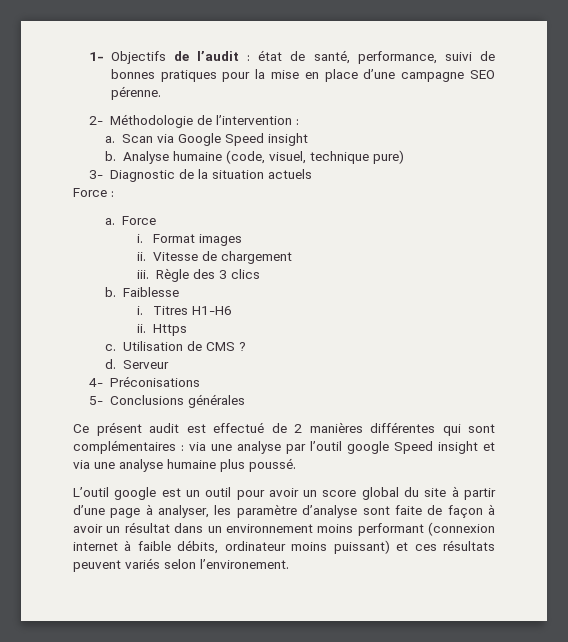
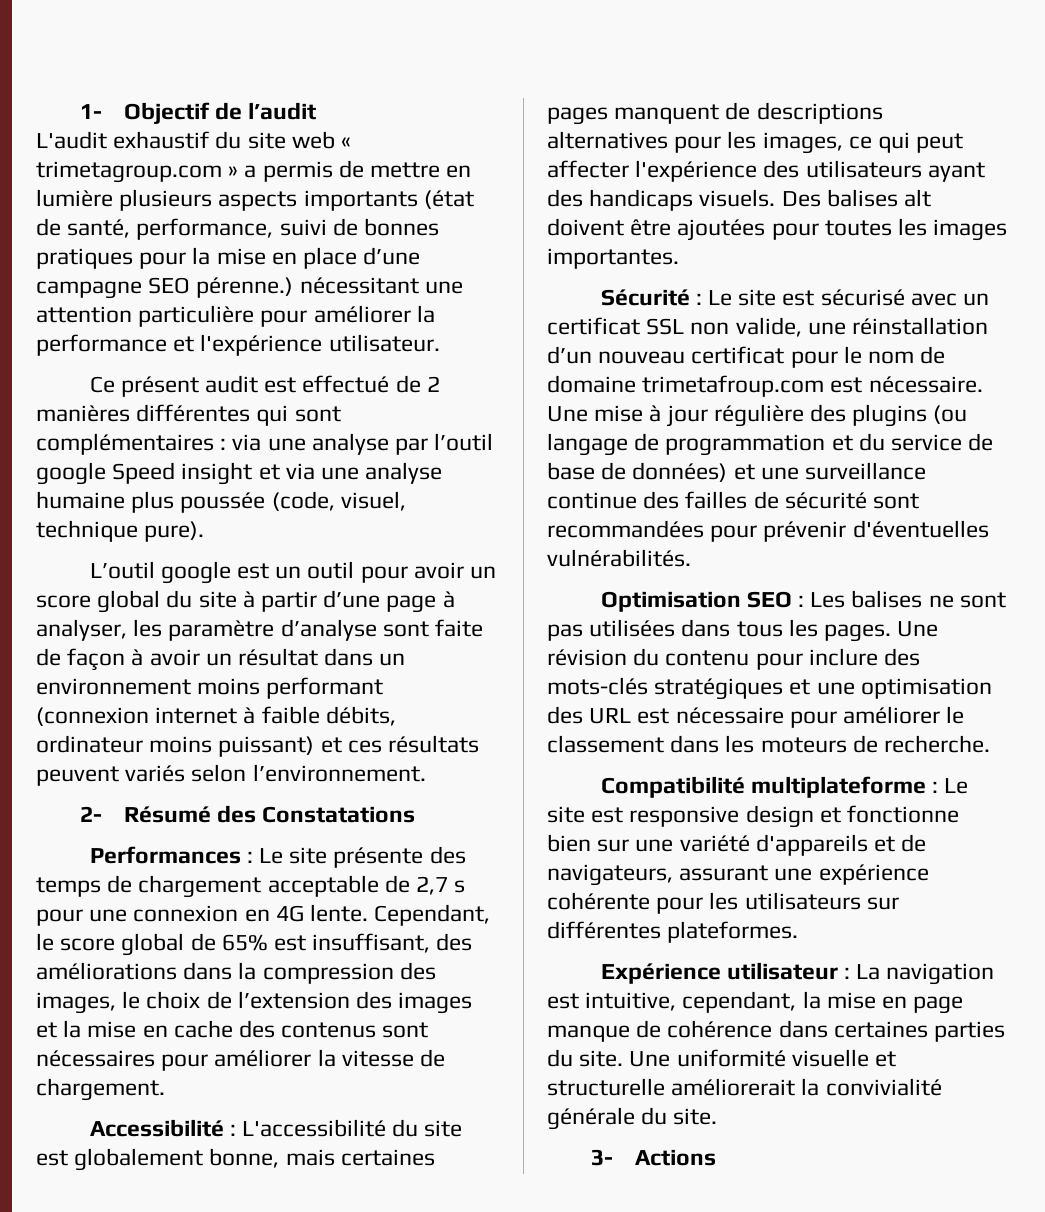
[110,51,166,64] Objectifs -> [123,102,210,125] Objectif
[247,50,283,61] : état -> [36,131,352,149] [36,160,472,183] [36,189,474,211] // L'audit exhaustif du site web « trimetagroup.com » a permis de mettre en lumière plusieurs aspects importants (état
[110,86,161,100] [88,114,299,128] [104,133,308,146] [104,150,404,164] [88,169,312,182] [73,188,114,197] [104,216,156,225] [136,234,242,246] [136,251,292,264] [136,268,260,282] [104,287,179,297] [136,306,232,315] [136,324,187,336] [104,341,246,351] [104,359,169,369] [88,376,200,387] [88,394,245,408] pérenne. // 2- Méthodologie de l’intervention : // a. Scan via Google Speed insight // b. Analyse humaine (code, visuel, technique pure) // 3- Diagnostic de la situation actuels // Force : // a. Force // i. Format images // ii. Vitesse de chargement // iii. Règle des 3 clics // b. Faiblesse // i. Titres H1-H6 // ii. Https // c. Utilisation de CMS ? // d. Serveur // 4- Préconisations // 5- Conclusions générales -> [196,277,463,298] [36,305,435,327] [36,334,440,356] pérenne.) nécessitant une attention particulière pour améliorer la performance et l'expérience utilisateur.
[249,458,296,472] poussé. -> [180,491,406,513] [36,520,205,542] poussée (code, visuel, technique pure).
[200,559,289,569] l’environement. -> [252,764,426,782] [79,805,416,823] [89,846,466,868] [36,875,466,898] [36,904,491,926] [36,933,473,956] [36,962,436,984] [36,991,473,1014] [36,1020,429,1038] [36,1049,446,1071] [36,1078,165,1101] [89,1119,463,1137] [36,1148,435,1171] [547,102,883,125] [547,131,964,154] [547,160,985,182] [547,189,932,211] [547,218,1008,241] [547,248,679,269] [600,289,990,306] [547,317,989,337] [547,346,946,368] [547,375,983,397] [547,404,968,427] [547,433,994,456] [547,462,927,482] [547,491,920,509] [547,520,989,542] [547,549,691,567] [600,590,1006,612] [547,619,939,642] [547,648,921,670] [547,677,992,700] [547,706,965,728] [547,735,991,753] [600,776,969,798] [547,805,960,828] [547,834,927,856] [547,864,929,886] [547,892,899,914] [547,921,799,943] [600,962,995,985] [547,991,964,1014] [547,1020,1006,1042] [547,1049,897,1067] [547,1078,942,1096] [547,1107,718,1130] [590,1149,716,1166] l’environnement. // 2- Résumé des Constatations // Performances : Le site présente des temps de chargement acceptable de 2,7 s pour une connexion en 4G lente. Cependant, le score global de 65% est insuffisant, des améliorations dans la compression des images, le choix de l’extension des images et la mise en cache des contenus sont nécessaires pour améliorer la vitesse de chargement. // Accessibilité : L'accessibilité du site est globalement bonne, mais certaines pages manquent de descriptions alternatives pour les images, ce qui peut affecter l'expérience des utilisateurs ayant des handicaps visuels. Des balises alt doivent être ajoutées pour toutes les images importantes. // Sécurité : Le site est sécurisé avec un certificat SSL non valide, une réinstallation d’un nouveau certificat pour le nom de domaine trimetafroup.com est nécessaire. Une mise à jour régulière des plugins (ou langage de programmation et du service de base de données) et une surveillance continue des failles de sécurité sont recommandées pour prévenir d'éventuelles vulnérabilités. // Optimisation SEO : Les balises ne sont pas utilisées dans tous les pages. Une révision du contenu pour inclure des mots-clés stratégiques et une optimisation des URL est nécessaire pour améliorer le classement dans les moteurs de recherche. // Compatibilité multiplateforme : Le site est responsive design et fonctionne bien sur une variété d'appareils et de navigateurs, assurant une expérience cohérente pour les utilisateurs sur différentes plateformes. // Expérience utilisateur : La navigation est intuitive, cependant, la mise en page manque de cohérence dans certaines parties du site. Une uniformité visuelle et structurelle améliorerait la convivialité générale du site. // 3- Actions

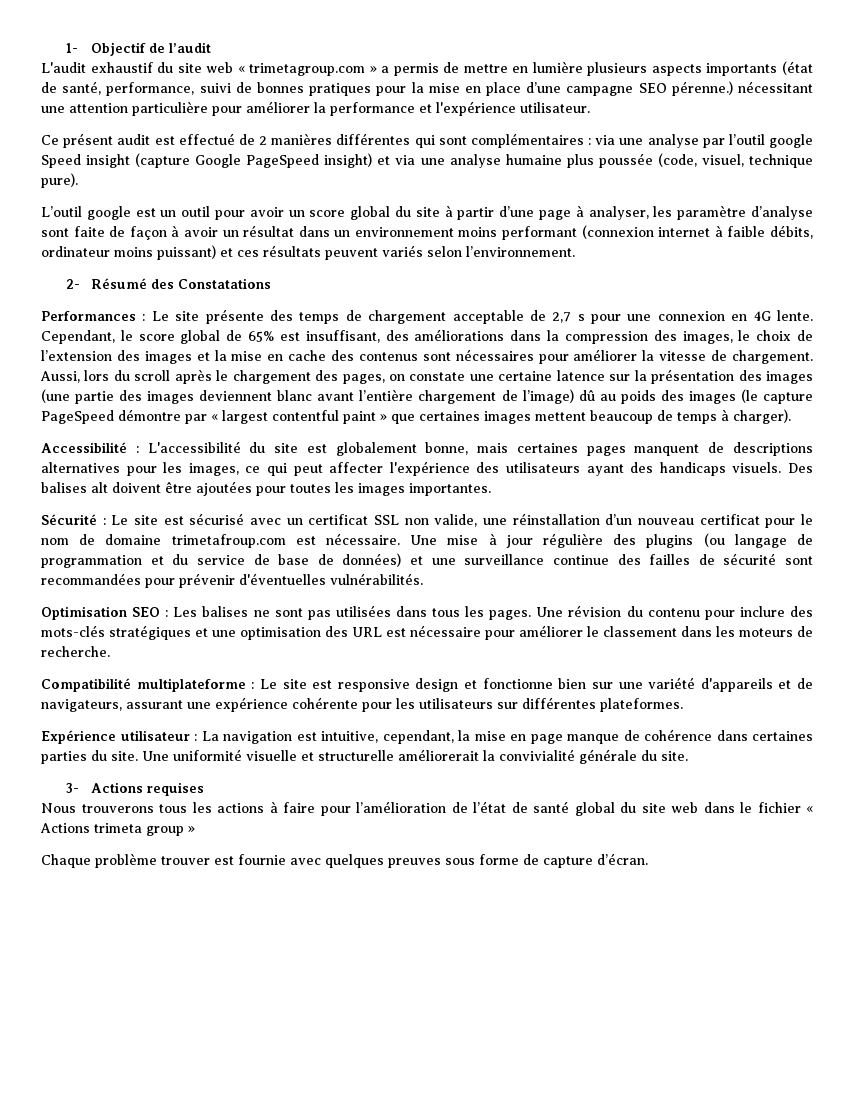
(253, 473) none -> [135,153,373,168] (capture Google PageSpeed insight)
(165, 1089) none -> [40,369,814,384] [41,389,813,404] [41,409,791,424] Aussi, lors du scroll après le chargement des pages, on constate une certaine latence sur la présentation des images (une partie des images deviennent blanc avant l’entière chargement de l’image) dû au poids des images (le capture PageSpeed démontre par « largest contentful paint » que certaines images mettent beaucoup de temps à charger).
(716, 1157) none -> [147,782,205,796] [41,801,813,816] [40,823,195,836] [41,853,648,868] requises // Nous trouverons tous les actions à faire pour l’amélioration de l’état de santé global du site web dans le fichier « Actions trimeta group » // Chaque problème trouver est fournie avec quelques preuves sous forme de capture d’écran.

